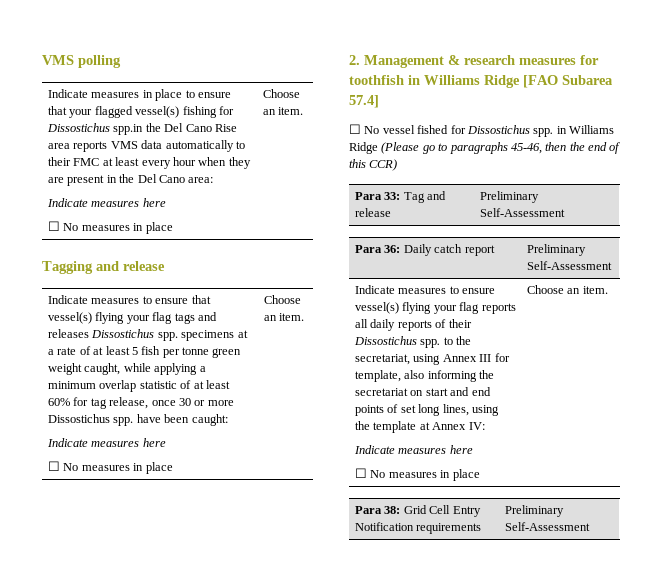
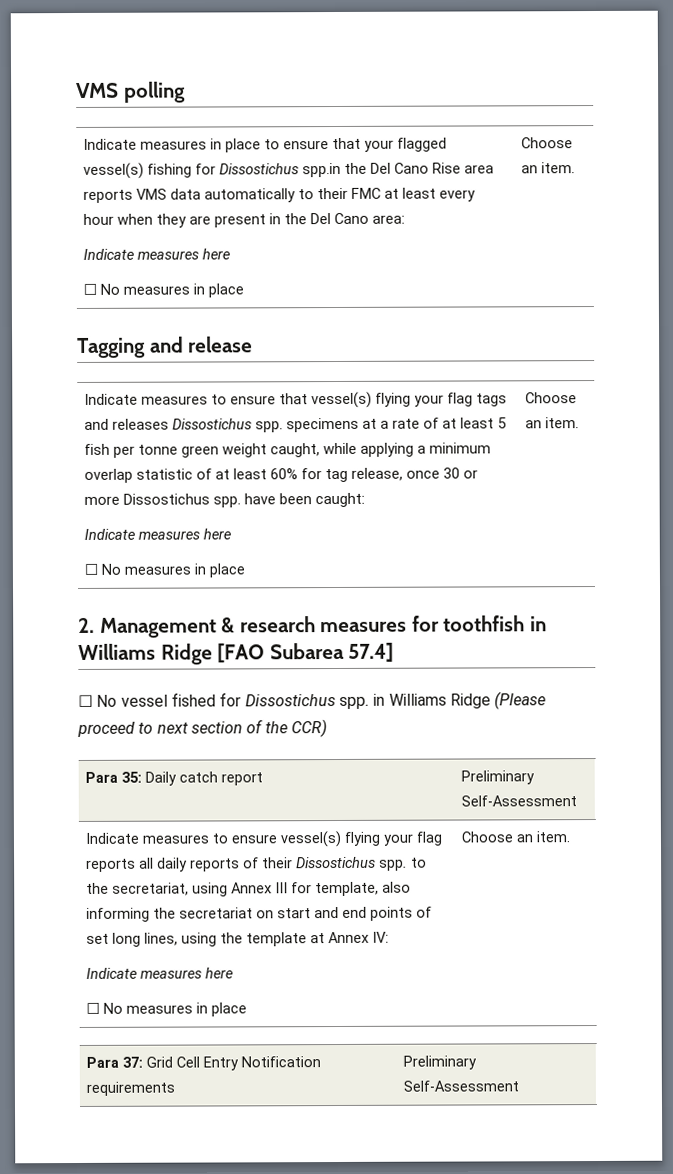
[422,142,621,154] [349,159,398,171] [355,191,447,203] [355,208,392,217] [480,191,540,203] [480,208,566,217] [355,245,401,253] go to paragraphs 45-46, then the end of this CCR) // Para 33: Tag and release | Preliminary Self-Assessment // Para 36: -> [77,719,327,738] [85,771,143,783] proceed to next section of the CCR) // Para 35:
[384,506,401,514] 38: -> [122,1056,144,1068] 37:

